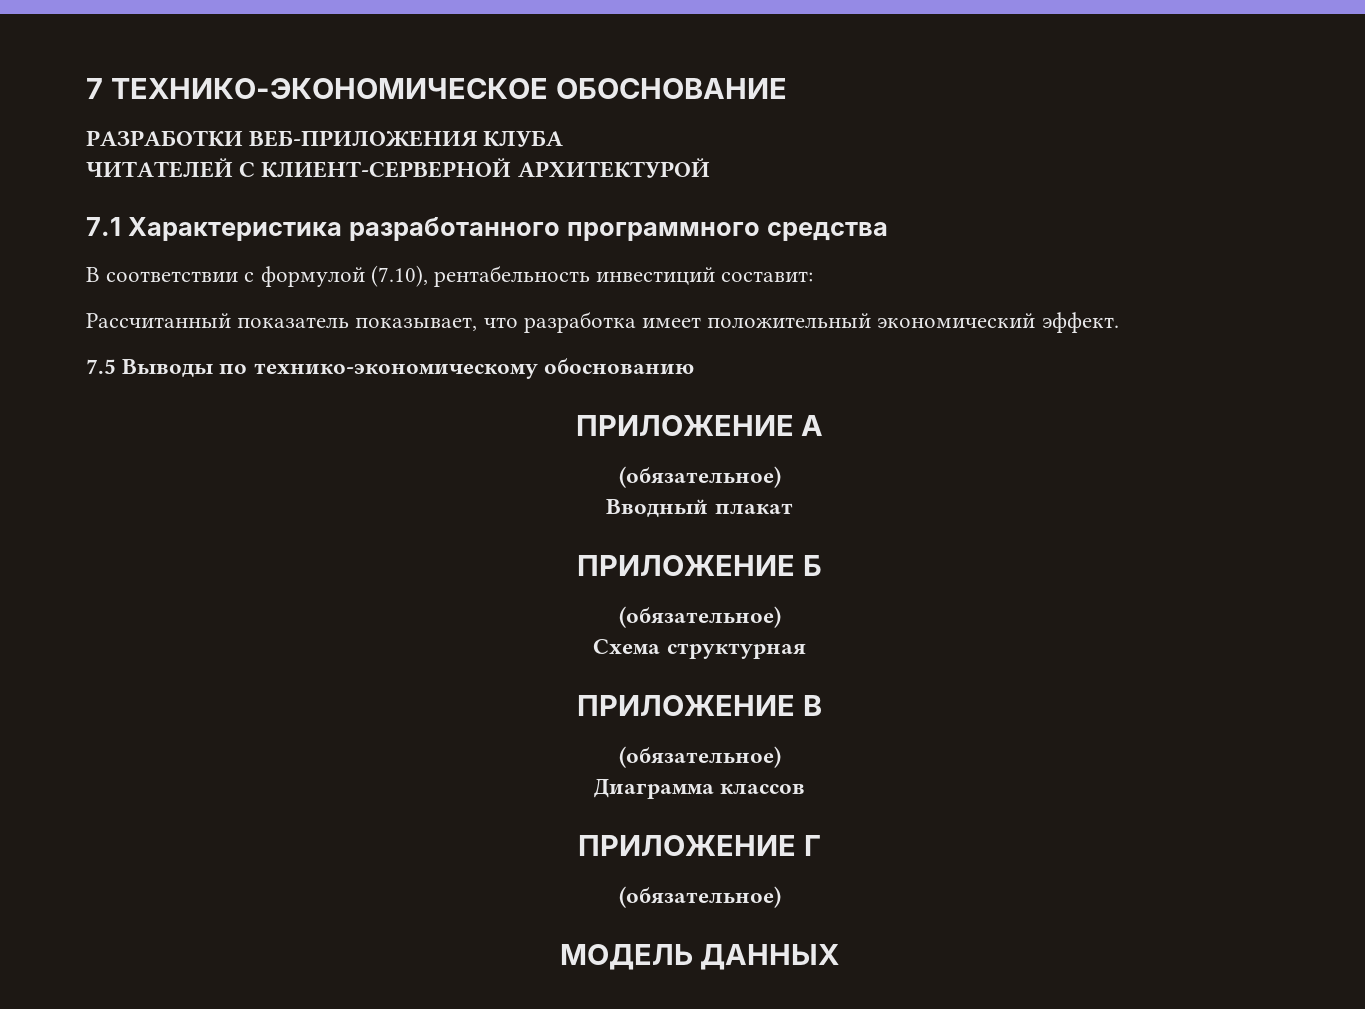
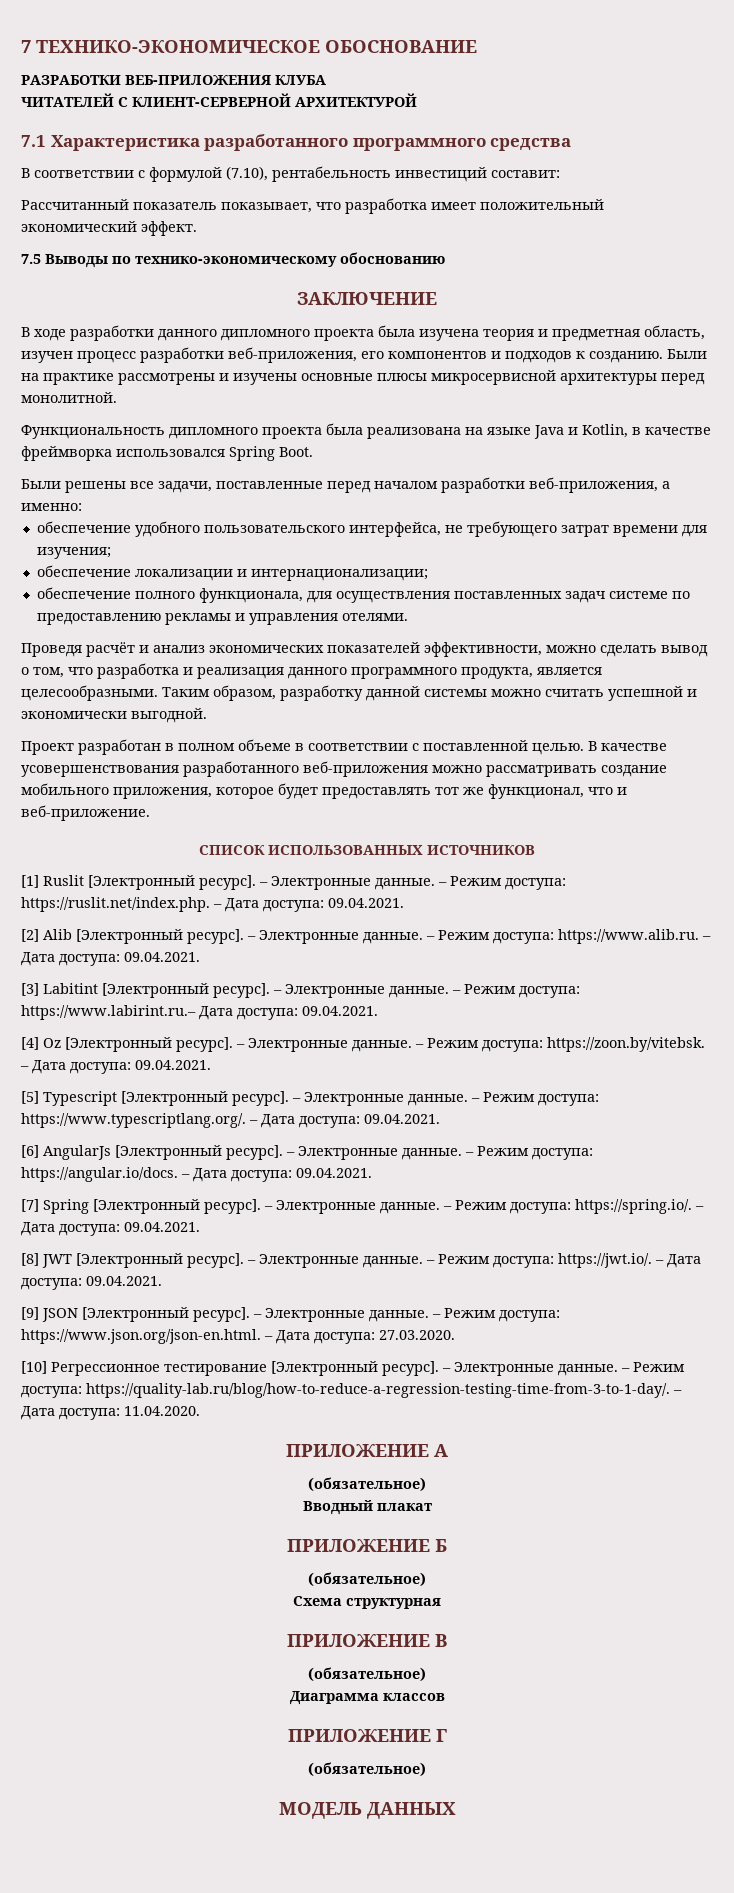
(694, 366) none -> [297,292,437,305] [21,325,705,341] [21,347,707,363] [21,370,705,385] [21,392,117,403] [21,423,711,439] [21,446,313,461] [21,477,670,493] [21,503,82,511] [36,521,707,537] [36,547,111,559] [36,565,428,581] [36,587,690,603] [36,613,408,625] [21,642,708,657] [21,663,602,679] [21,685,697,701] [21,708,207,723] [21,739,667,755] [21,761,667,777] [21,783,627,799] [21,805,150,821] [199,845,535,855] [21,875,566,890] [21,897,404,912] [21,929,711,944] [21,952,200,966] [21,983,580,998] [21,1005,378,1020] [21,1037,705,1052] [20,1060,211,1074] [21,1091,599,1106] [21,1113,440,1128] [21,1145,593,1160] [21,1167,372,1182] [21,1199,704,1214] [21,1222,200,1236] [21,1253,701,1268] [21,1276,162,1290] [21,1307,560,1322] [21,1329,455,1344] [21,1361,685,1376] [21,1383,682,1398] [21,1406,200,1420] // ЗАКЛЮЧЕНИЕ // В ходе разработки данного дипломного проекта была изучена теория и предметная область, изучен процесс разработки веб-приложения, его компонентов и подходов к созданию. Были на практике рассмотрены и изучены основные плюсы микросервисной архитектуры перед монолитной. // Функциональность дипломного проекта была реализована на языке Java и Kotlin, в качестве фреймворка использовался Spring Boot. // Были решены все задачи, поставленные перед началом разработки веб-приложения, а именно: // обеспечение удобного пользовательского интерфейса, не требующего затрат времени для изучения; // обеспечение локализации и интернационализации; // обеспечение полного функционала, для осуществления поставленных задач системе по предоставлению рекламы и управления отелями. // Проведя расчёт и анализ экономических показателей эффективности, можно сделать вывод о том, что разработка и реализация данного программного продукта, является целесообразными. Таким образом, разработку данной системы можно считать успешной и экономически выгодной. // Проект разработан в полном объеме в соответствии с поставленной целью. В качестве усовершенствования разработанного веб-приложения можно рассматривать создание мобильного приложения, которое будет предоставлять тот же функционал, что и веб-приложение. // СПИСОК ИСПОЛЬЗОВАННЫХ ИСТОЧНИКОВ // [1] Ruslit [Электронный ресурс]. – Электронные данные. – Режим доступа: https://ruslit.net/index.php. – Дата доступа: 09.04.2021. // [2] Alib [Электронный ресурс]. – Электронные данные. – Режим доступа: https://www.alib.ru. – Дата доступа: 09.04.2021. // [3] Labitint [Электронный ресурс]. – Электронные данные. – Режим доступа: https://www.labirint.ru.– Дата доступа: 09.04.2021. // [4] Oz [Электронный ресурс]. – Электронные данные. – Режим доступа: https://zoon.by/vitebsk. – Дата доступа: 09.04.2021. // [5] Typescript [Электронный ресурс]. – Электронные данные. – Режим доступа: https://www.typescriptlang.org/. – Дата доступа: 09.04.2021. // [6] AngularJs [Электронный ресурс]. – Электронные данные. – Режим доступа: https://angular.io/docs. – Дата доступа: 09.04.2021. // [7] Spring [Электронный ресурс]. – Электронные данные. – Режим доступа: https://spring.io/. – Дата доступа: 09.04.2021. // [8] JWT [Электронный ресурс]. – Электронные данные. – Режим доступа: https://jwt.io/. – Дата доступа: 09.04.2021. // [9] JSON [Электронный ресурс]. – Электронные данные. – Режим доступа: https://www.json.org/json-en.html. – Дата доступа: 27.03.2020. // [10] Регрессионное тестирование [Электронный ресурс]. – Электронные данные. – Режим доступа: https://quality-lab.ru/blog/how-to-reduce-a-regression-testing-time-from-3-to-1-day/. – Дата доступа: 11.04.2020.

